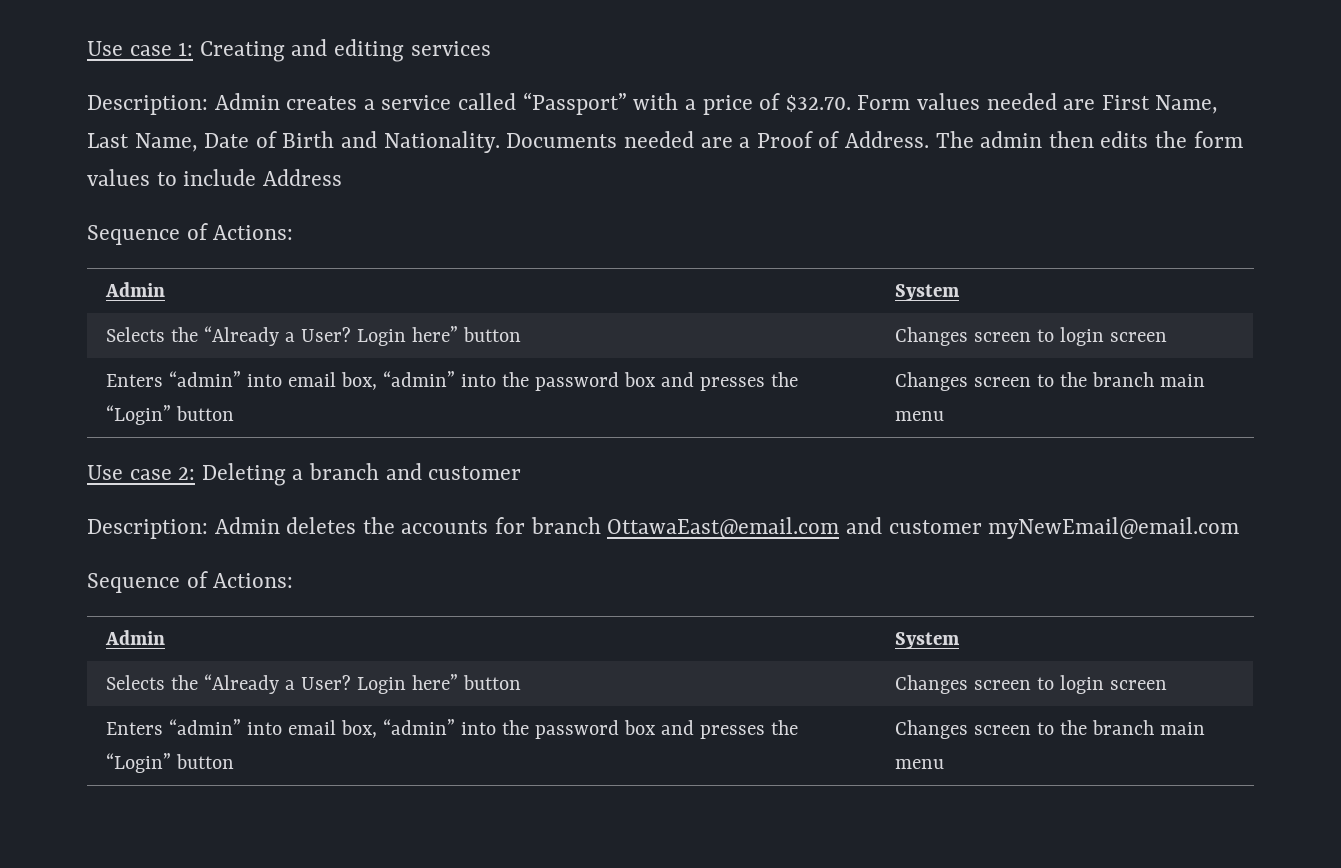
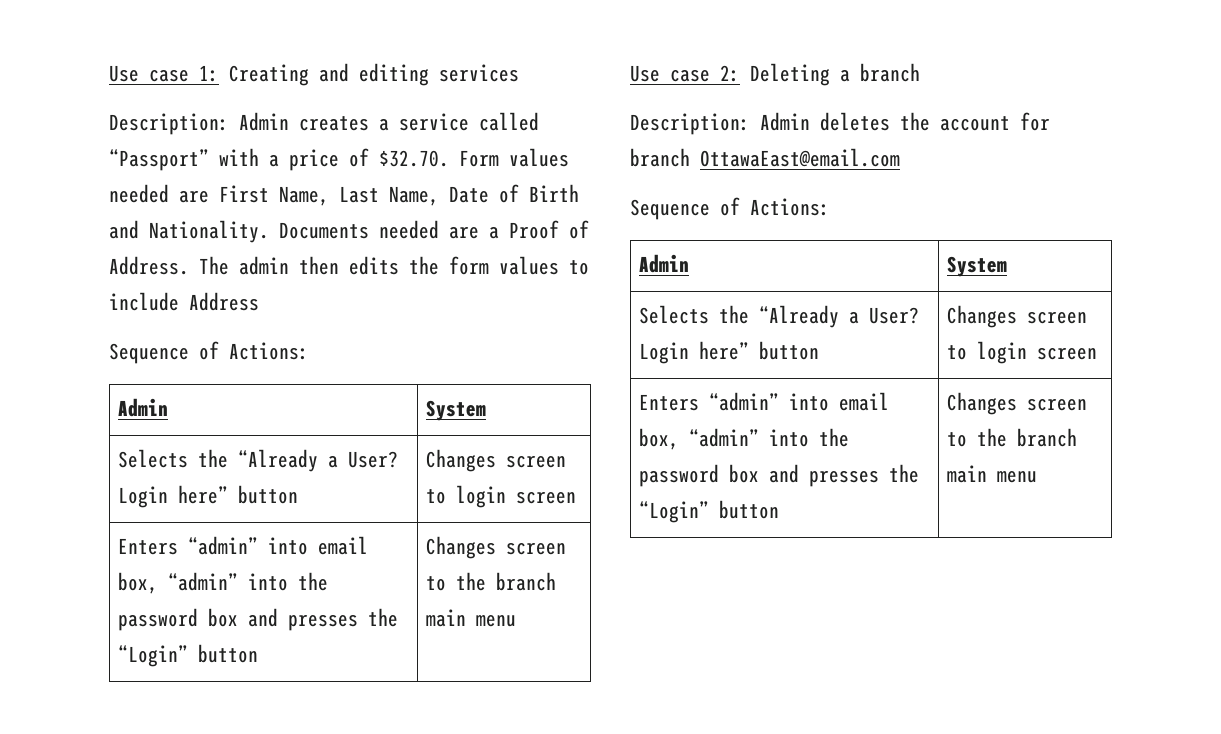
[385,463,522,480] and customer -> (920, 72) none
[401,520,489,534] accounts -> [940,116,1010,131] account
[845,517,1240,539] and customer myNewEmail@email.com -> (900, 157) none

